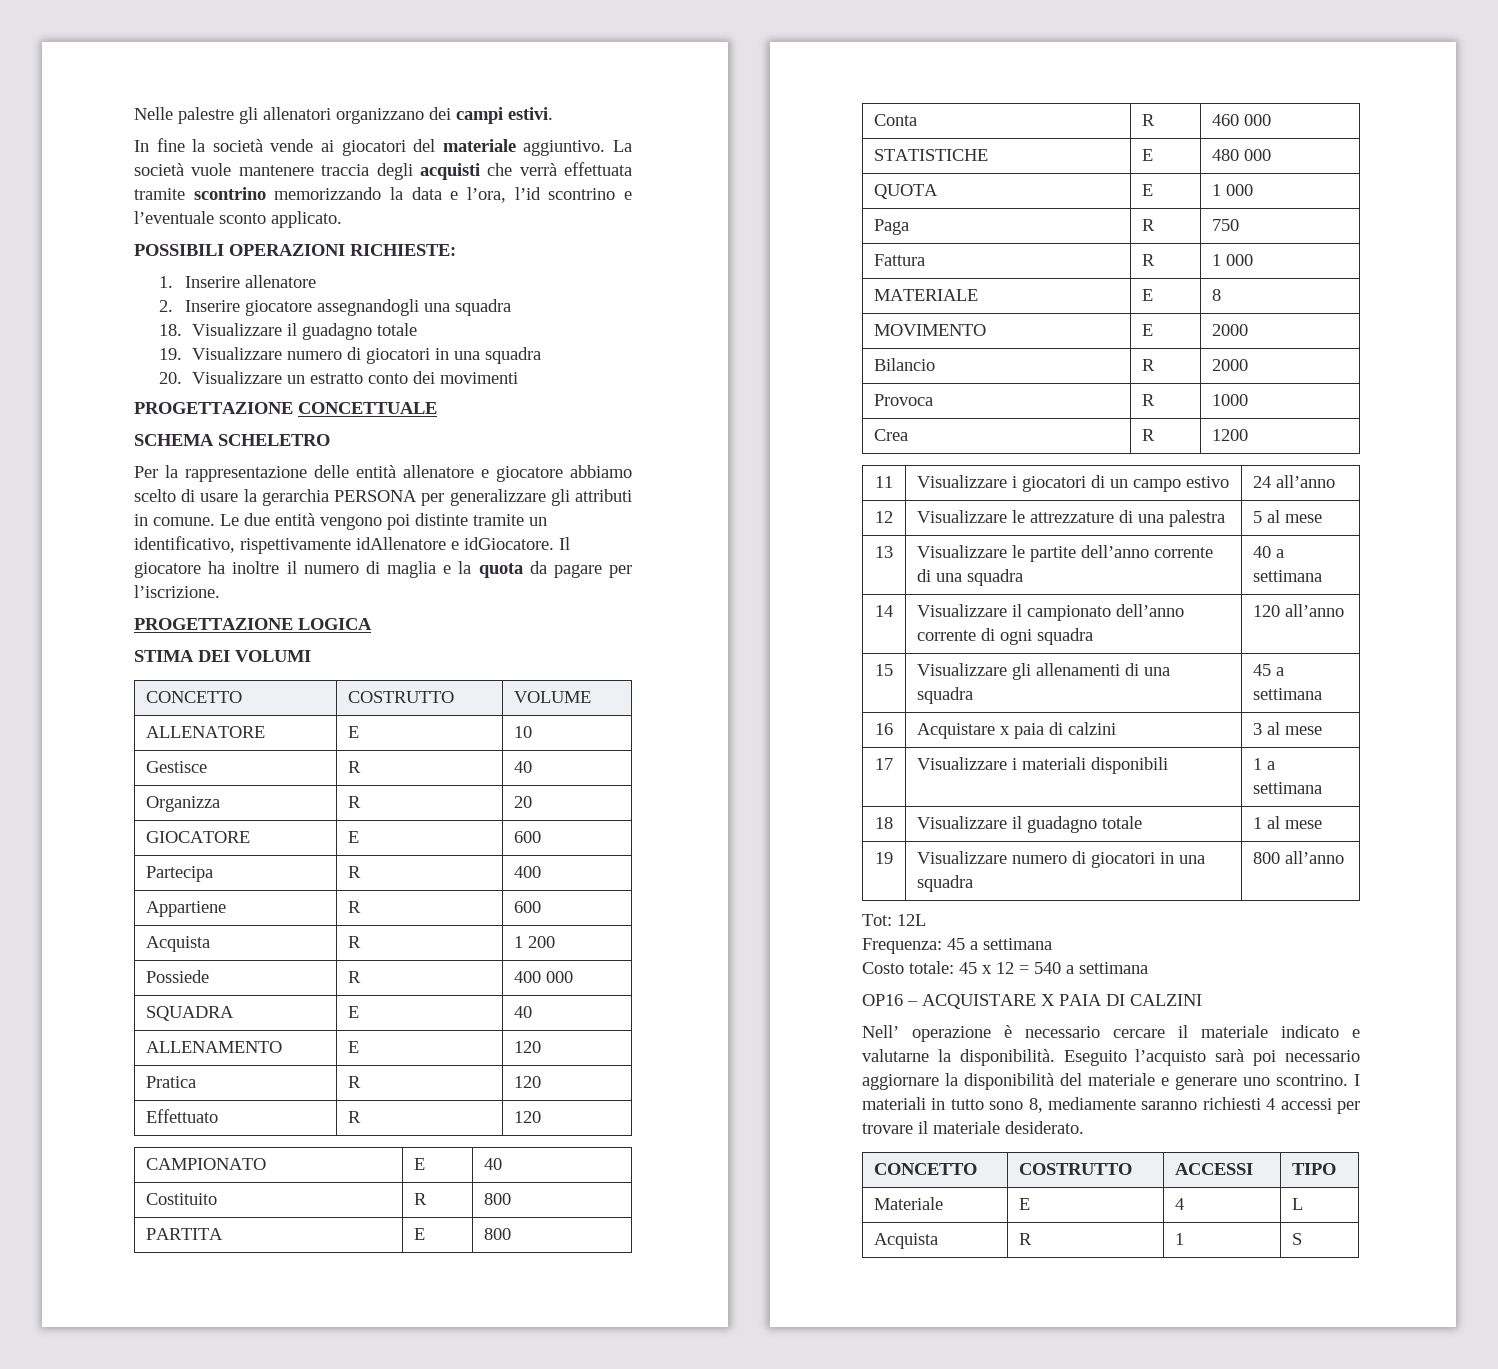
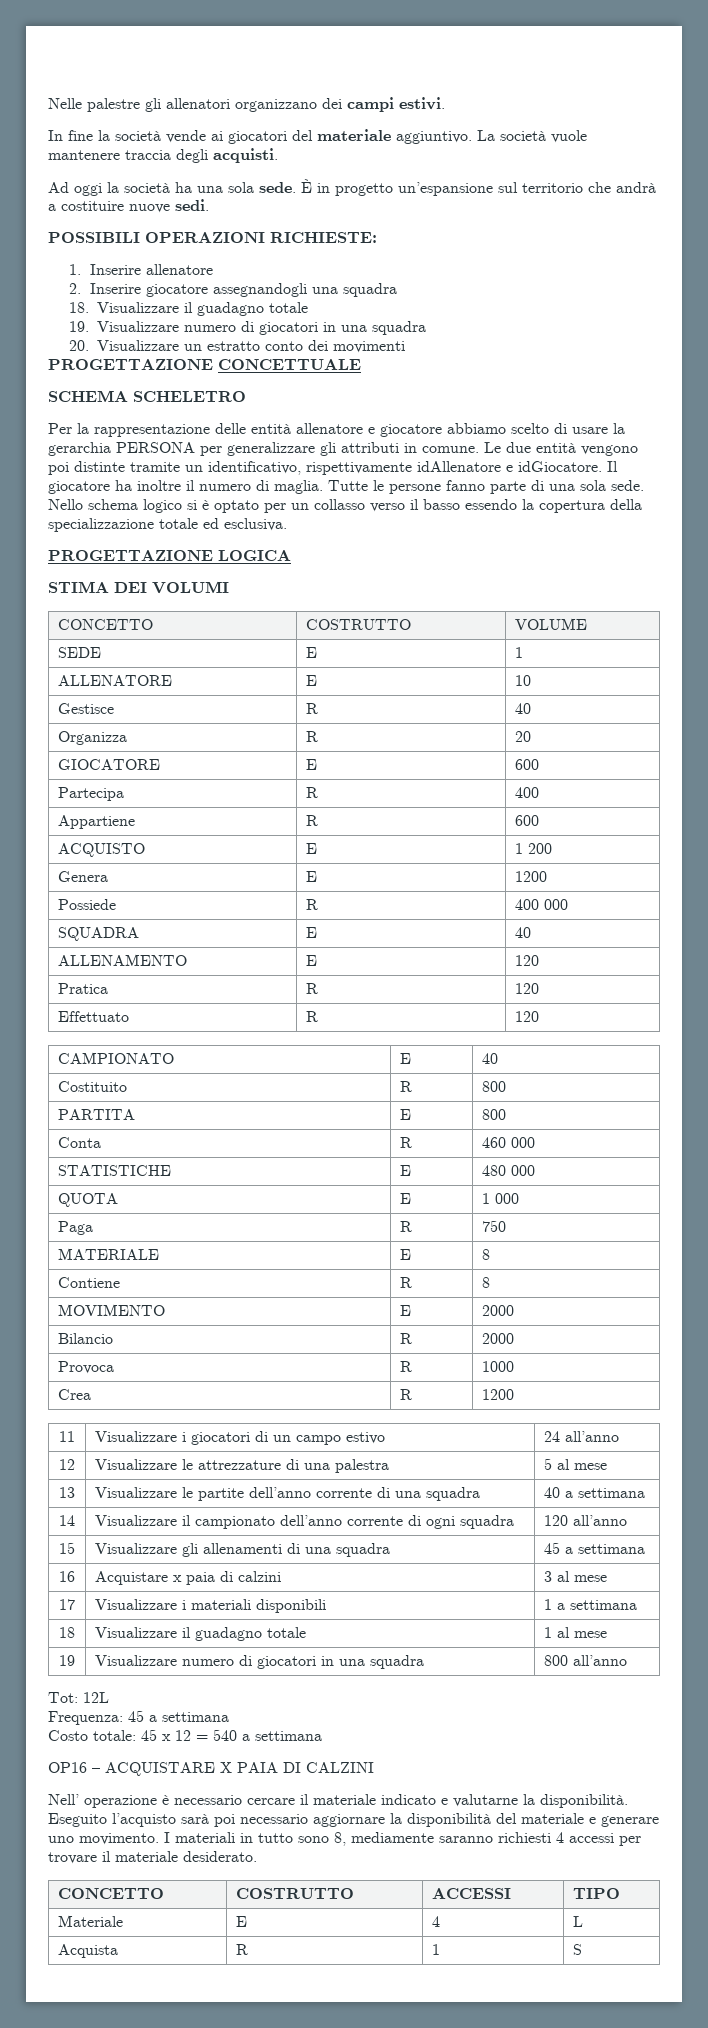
[419,162,632,180] [134,187,633,203] [134,211,342,228] acquisti che verrà effettuata tramite scontrino memorizzando la data e l’ora, l’id scontrino e l’eventuale sconto applicato. -> [213,148,278,163] [48,179,656,196] [48,199,209,213] acquisti. // Ad oggi la società ha una sola sede. È in progetto un’espansione sul territorio che andrà a costituire nuove sedi.
[387,561,633,578] [134,585,220,598] maglia e la quota da pagare per l’iscrizione. -> [274,480,644,494] [48,499,642,513] [48,518,287,532] maglia. Tutte le persone fanno parte di una sola sede. Nello schema logico si è optato per un collasso verso il basso essendo la copertura della specializzazione totale ed esclusiva.
(592, 697) none -> [57,647,101,658] [305,647,317,658] [514,647,523,658] // SEDE | E | 1
[146,936,211,952] [348,936,362,948] Acquista | R -> [57,843,145,857] [305,843,317,854] ACQUISTO | E
(556, 942) none -> [57,871,108,882] [305,871,317,882] [514,871,547,882] // Genera | E | 1200
[874,254,926,266] [1142,254,1156,266] [1212,254,1254,266] // Fattura | R | 1 000 -> (506, 1226) none
(1222, 295) none -> [57,1277,120,1288] [399,1277,412,1288] [481,1277,490,1288] // Contiene | R | 8
[1276,1074,1348,1086] scontrino. -> [79,1833,159,1845] movimento.

